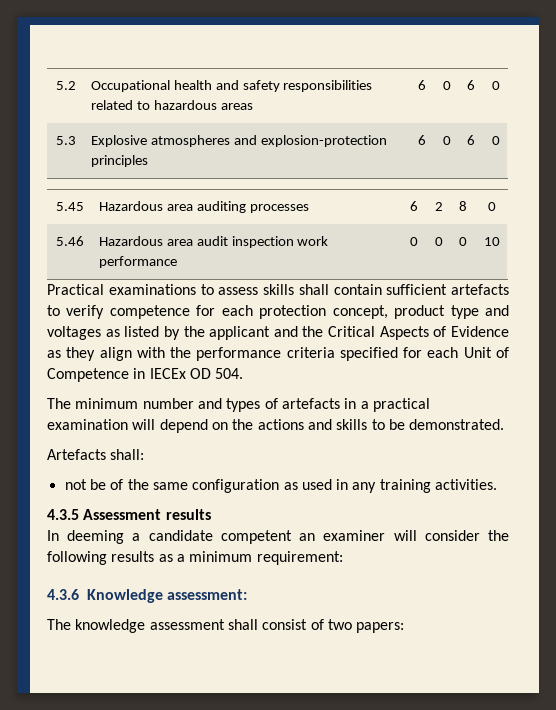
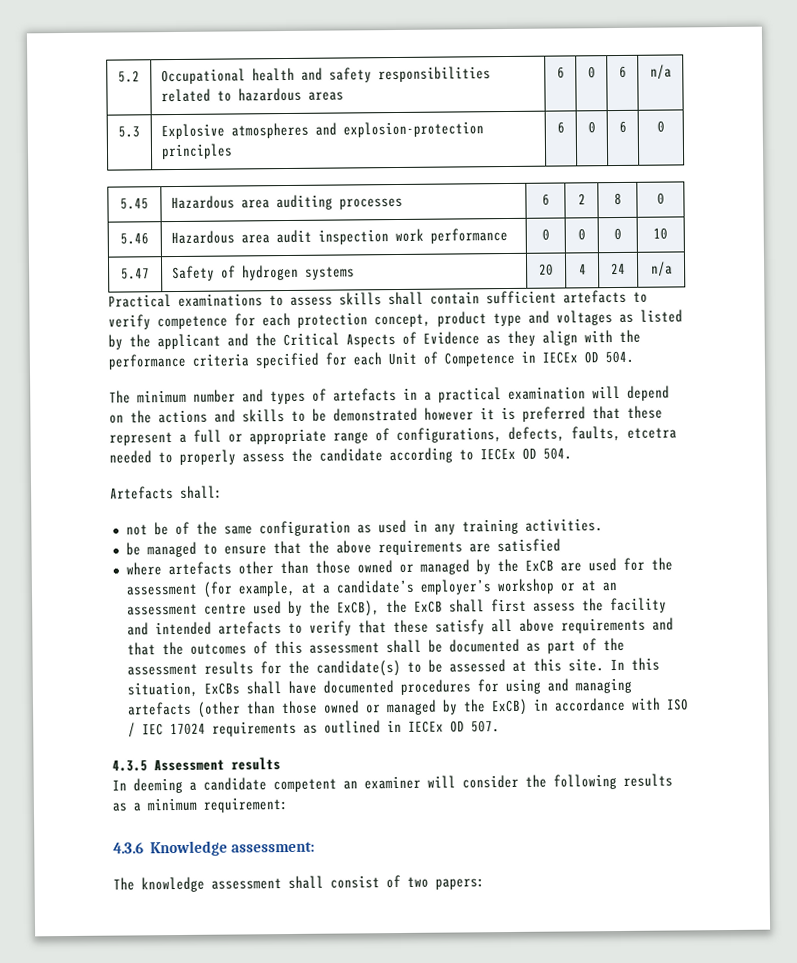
[491,81,500,90] 0 -> [649,64,672,80] n/a
(500, 241) none -> [121,267,150,280] [172,264,356,282] [539,263,554,276] [578,263,587,275] [611,262,626,275] [650,261,673,277] // 5.47 | Safety of hydrogen systems | 20 | 4 | 24 | n/a
[409,419,505,430] demonstrated. -> [333,405,663,422] [109,425,677,446] [109,447,572,465] demonstrated however it is preferred that these represent a full or appropriate range of configurations, defects, faults, etcetra needed to properly assess the candidate according to IECEx OD 504.
(498, 484) none -> [125,538,561,558] [125,557,673,576] [125,578,618,598] [126,597,667,617] [126,617,674,636] [126,637,625,656] [126,657,660,677] [126,677,632,698] [126,697,689,718] [127,719,500,738] // be managed to ensure that the above requirements are satisfied // where artefacts other than those owned or managed by the ExCB are used for the assessment (for example, at a candidate’s employer’s workshop or at an assessment centre used by the ExCB), the ExCB shall first assess the facility and intended artefacts to verify that these satisfy all above requirements and that the outcomes of this assessment shall be documented as part of the assessment results for the candidate(s) to be assessed at this site. In this situation, ExCBs shall have documented procedures for using and managing artefacts (other than those owned or managed by the ExCB) in accordance with ISO / IEC 17024 requirements as outlined in IECEx OD 507.

